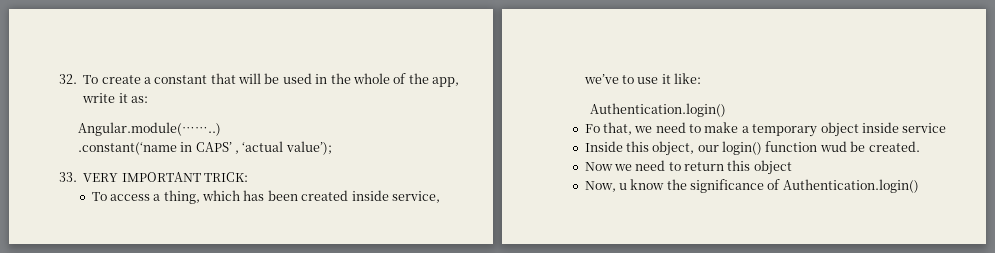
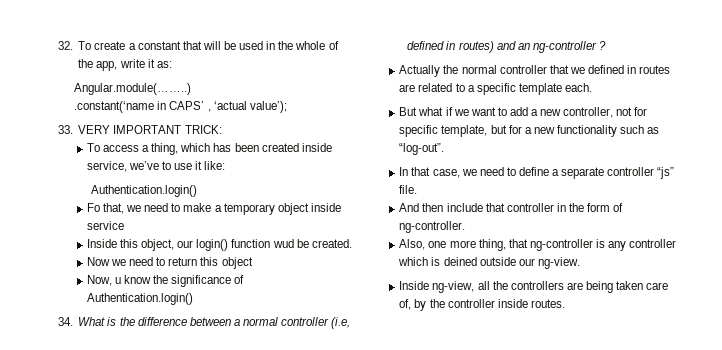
(919, 186) none -> [57,317,351,329] [407,41,607,53] [399,65,671,77] [399,83,592,95] [399,107,648,118] [399,125,660,137] [399,143,445,155] [399,167,675,179] [399,185,418,194] [399,203,624,212] [399,221,466,233] [399,239,677,251] [398,257,580,269] [399,281,669,293] [399,299,565,311] // 34. What is the difference between a normal controller (i.e, defined in routes) and an ng-controller ? // Actually the normal controller that we defined in routes are related to a specific template each. // But what if we want to add a new controller, not for specific template, but for a new functionality such as “log-out”. // In that case, we need to define a separate controller “js” file. // And then include that controller in the form of ng-controller. // Also, one more thing, that ng-controller is any controller which is deined outside our ng-view. // Inside ng-view, all the controllers are being taken care of, by the controller inside routes.

